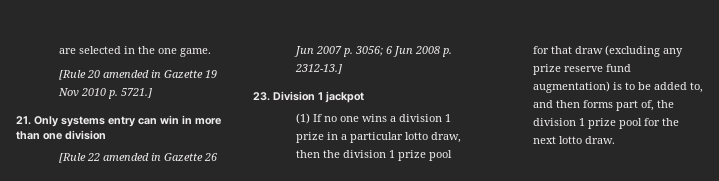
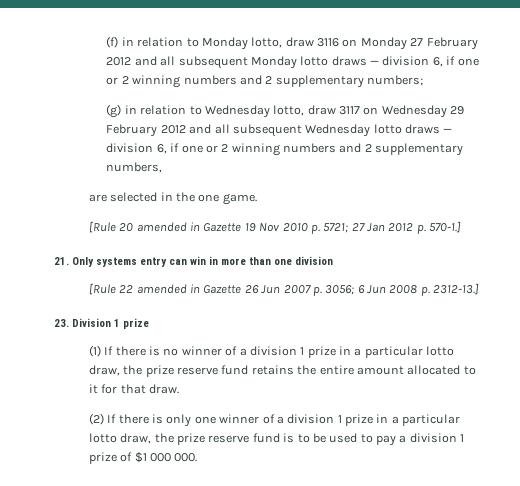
(58, 51) none -> [106,36,478,50] [106,56,479,69] [106,75,424,88] [106,104,465,118] [106,124,453,137] [106,143,464,156] [106,162,163,173] (f) in relation to Monday lotto, draw 3116 on Monday 27 February 2012 and all subsequent Monday lotto draws — division 6, if one or 2 winning numbers and 2 supplementary numbers; // (g) in relation to Wednesday lotto, draw 3117 on Wednesday 29 February 2012 and all subsequent Wednesday lotto draws — division 6, if one or 2 winning numbers and 2 supplementary numbers, //
[120,88,152,98] 5721.] -> [323,221,462,234] 5721; 27 Jan 2012 p. 570-1.]
[325,91,364,103] jackpot -> [123,318,149,329] prize
[323,114,451,122] [295,132,461,143] [295,150,452,161] [532,45,683,57] [532,64,631,75] [532,81,610,93] no one wins a division 1 prize in a particular lotto draw, then the division 1 prize pool for that draw (excluding any prize reserve fund augmentation) -> [115,346,455,358] [88,365,476,377] [88,384,180,394] [88,413,461,427] [88,433,280,445] there is no winner of a division 1 prize in a particular lotto draw, the prize reserve fund retains the entire amount allocated to it for that draw. // (2) If there is only one winner of a division 1 prize in a particular lotto draw, the prize reserve fund
[653,82,703,93] [532,100,674,111] [532,118,679,129] [532,136,615,144] added to, and then forms part of, the division 1 prize pool for the next lotto draw. -> [329,433,465,446] [88,452,198,464] used to pay a division 1 prize of $1 000 000.

